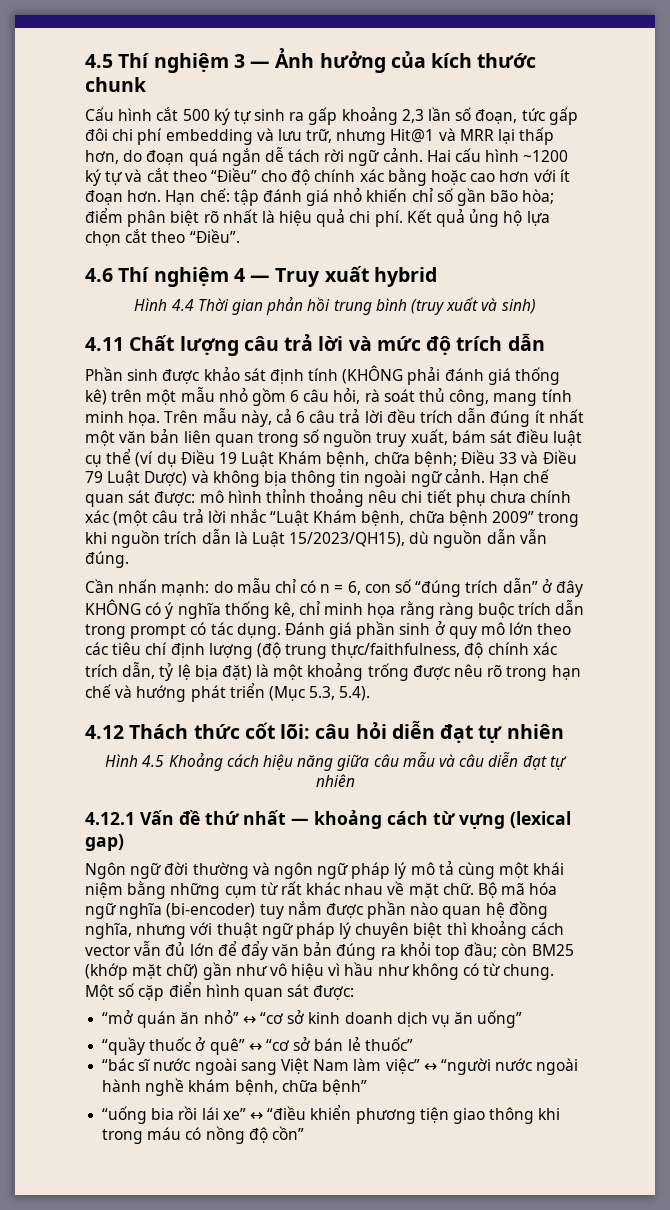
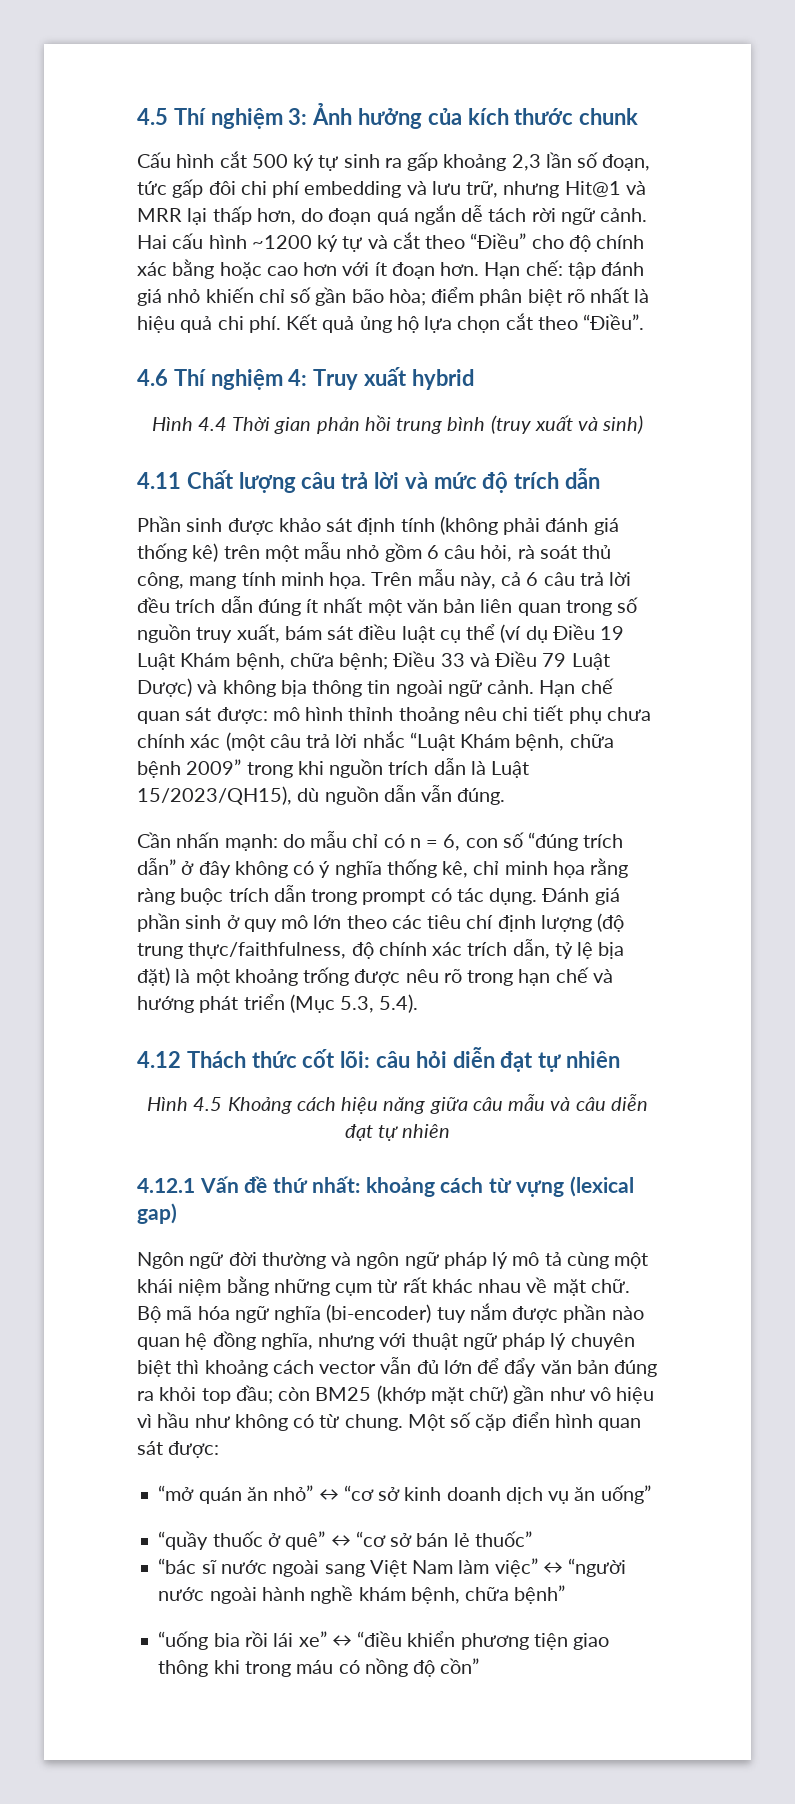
[233,54,271,68] 3 — -> [288,108,308,125] 3:
[233,268,271,282] 4 — -> [288,369,308,386] 4:
[342,365,404,384] (KHÔNG -> [439,516,498,535] (không
[85,599,141,615] KHÔNG -> [234,861,288,878] không
[243,810,309,825] nhất — -> [312,1176,361,1193] nhất:

